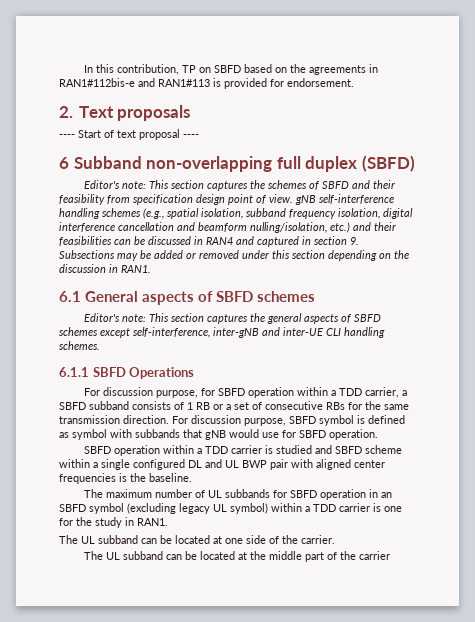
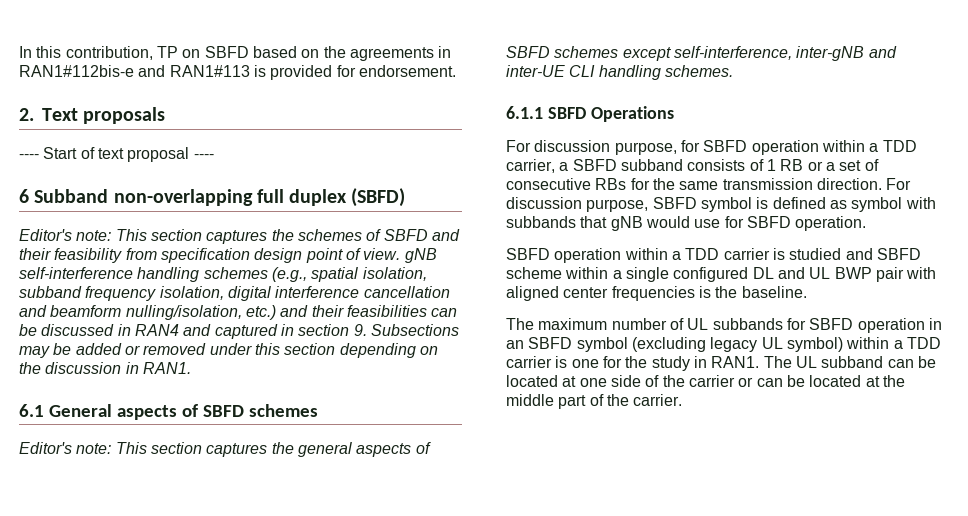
(168, 522) // -> (760, 362) none
[301,535,335,544] [84,551,164,560] carrier. // The UL subband -> [688,375,754,387] carrier or
[359,551,391,560] carrier -> [633,394,683,406] carrier.

